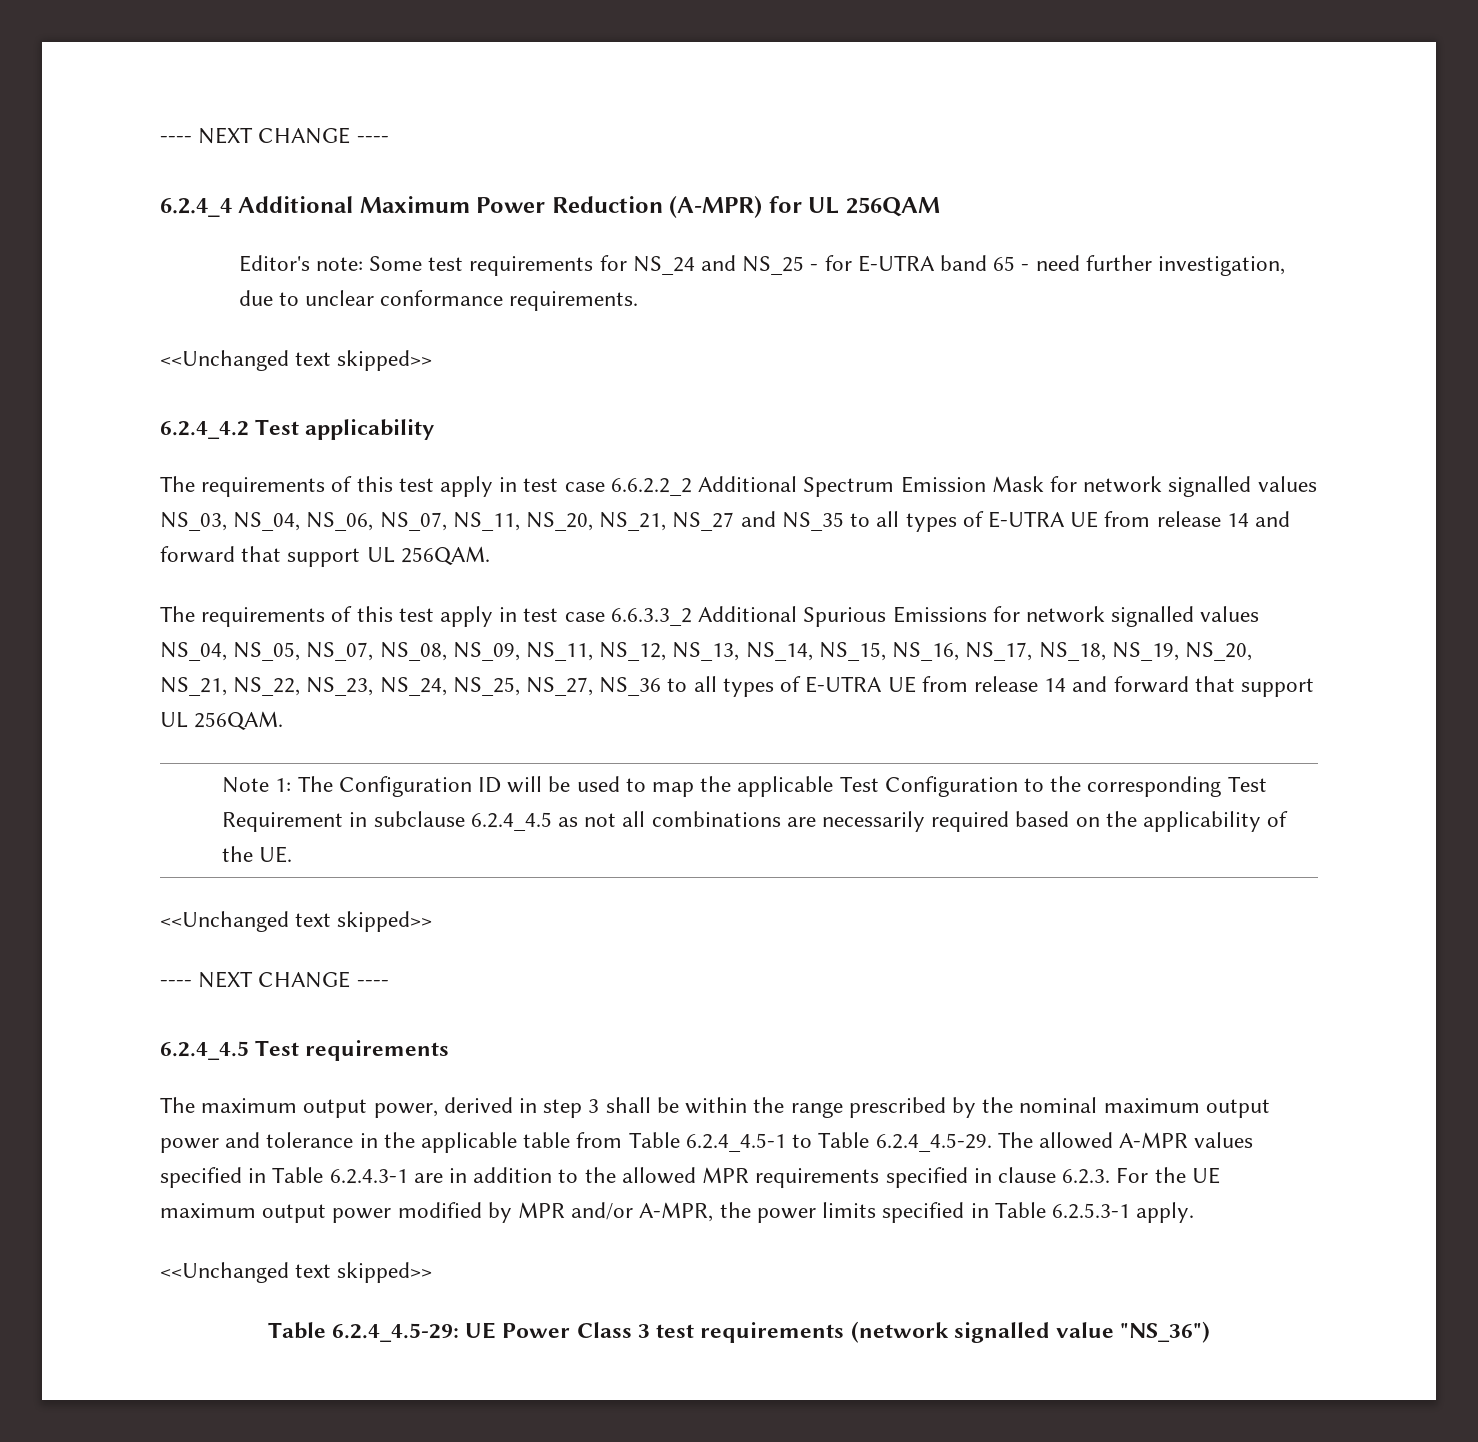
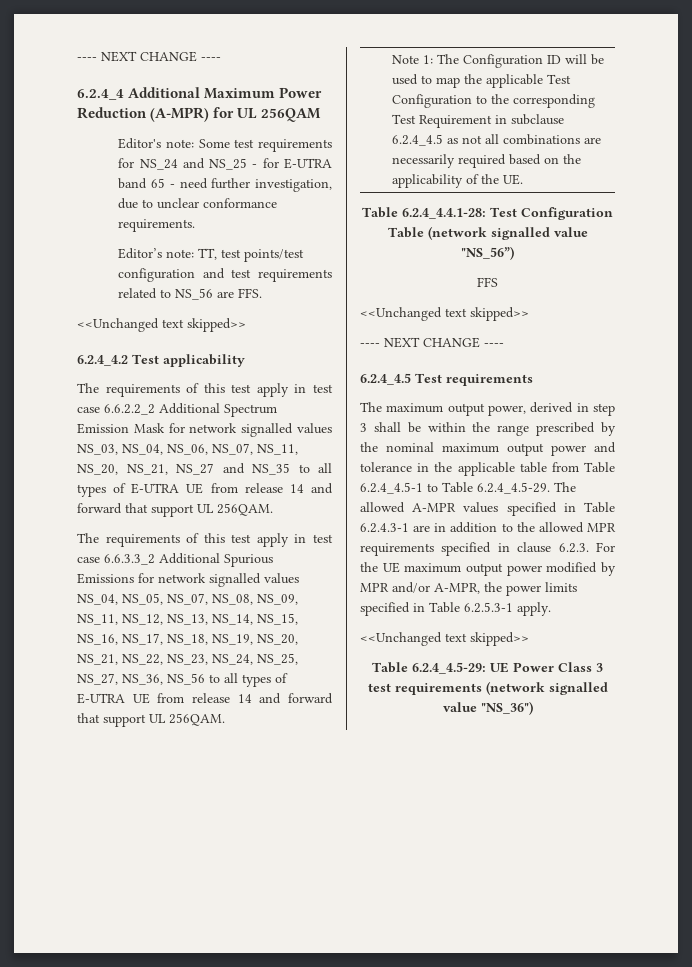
(639, 301) none -> [118,248,305,262] [118,268,332,282] [118,288,263,300] // Editor’s note: TT, test points/test configuration and test requirements related to NS_56 are FFS.
[599,677,662,696] NS_36 -> [122,673,205,685] NS_36, NS_56
(293, 854) none -> [362,207,613,220] [387,226,588,240] [461,246,514,260] [477,277,498,287] // Table 6.2.4_4.4.1-28: Test Configuration Table (network signalled value "NS_56”) // FFS

